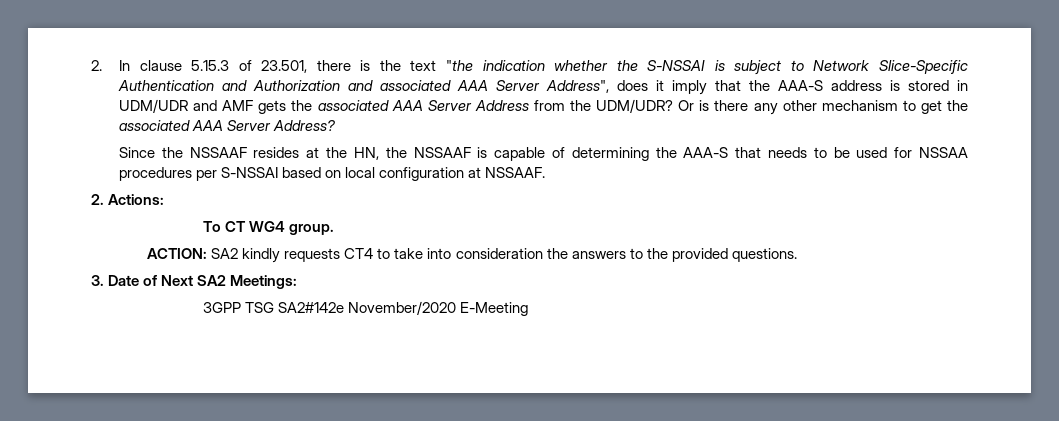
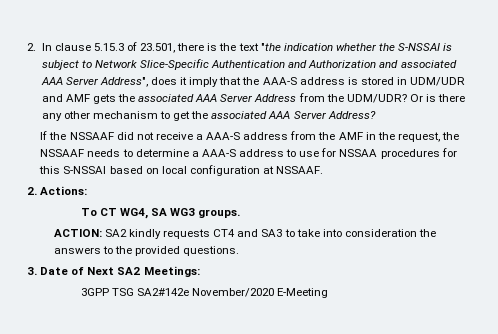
[119,147,888,161] Since the NSSAAF resides at the HN, the NSSAAF is capable of determining the AAA-S that needs to be used -> [40,131,459,142] [40,149,320,157] If the NSSAAF did not receive a AAA-S address from the AMF in the request, the NSSAAF needs to determine a AAA-S address to use
[196,170,218,181] per -> [441,148,457,157] [39,166,61,174] for this
[249,221,335,235] WG4 group. -> [119,208,241,219] WG4, SA WG3 groups.
(374, 253) none -> [237,229,283,237] and SA3

